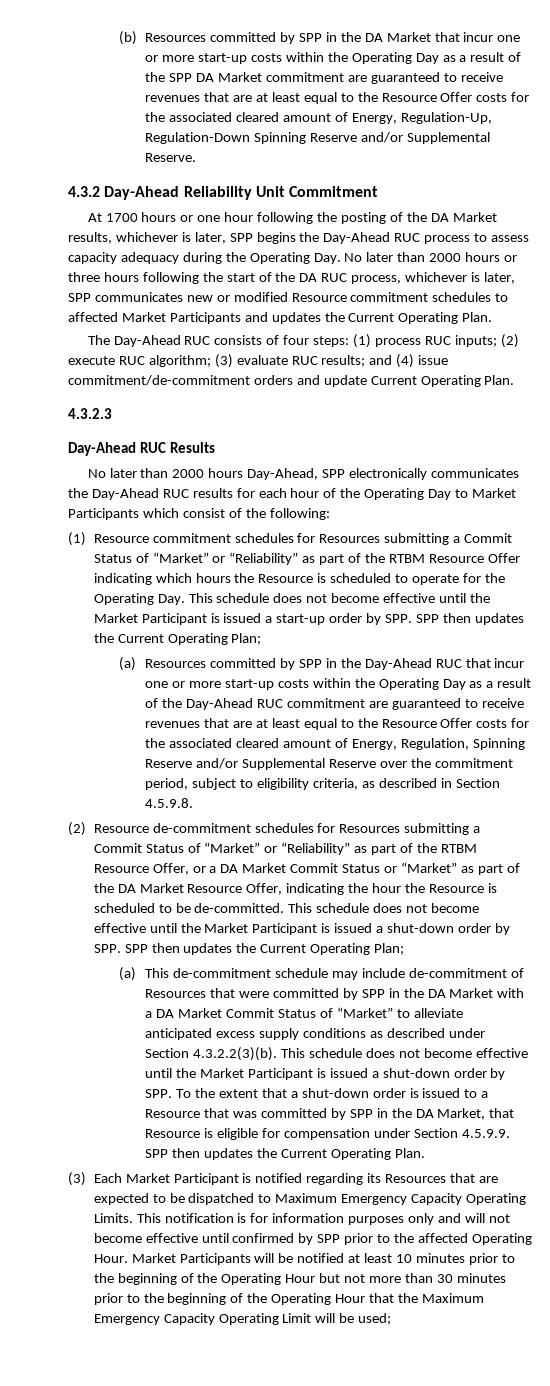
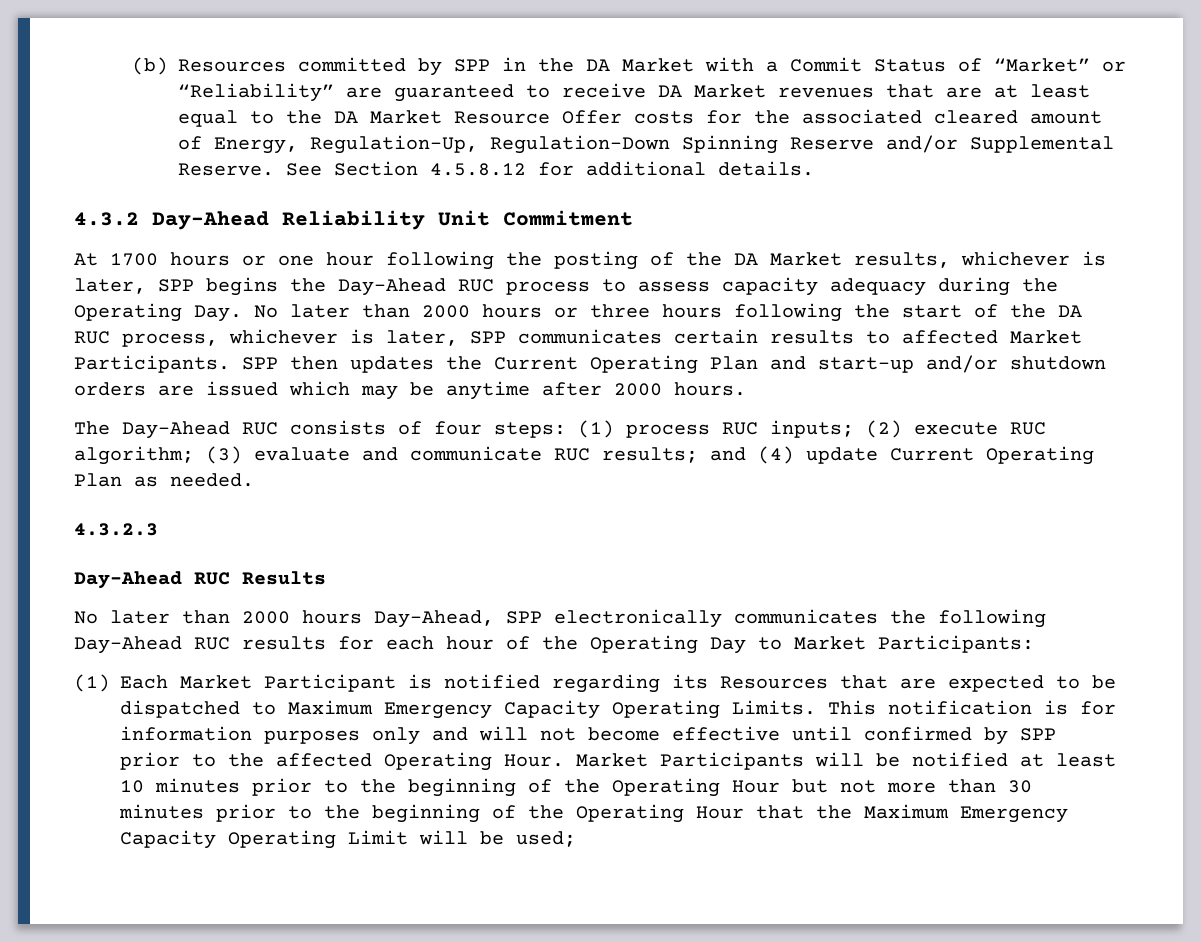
[434,32,521,42] [145,52,522,64] [145,72,503,84] [145,92,378,104] that incur one or more start-up costs within the Operating Day as a result of the SPP DA Market commitment are guaranteed to receive revenues that are at least equal to the -> [704,57,1126,72] [177,83,1090,102] [177,110,442,127] with a Commit Status of “Market” or “Reliability” are guaranteed to receive DA Market revenues that are at least equal to the DA Market
(197, 157) none -> [285,161,814,176] See Section 4.5.8.12 for additional details.
[186,292,509,302] [68,312,493,324] new or modified Resource commitment schedules to affected Market Participants and updates the Current Operating Plan. -> [674,329,1082,344] [74,355,1106,374] [74,381,746,400] certain results to affected Market Participants. SPP then updates the Current Operating Plan and start-up and/or shutdown orders are issued which may be anytime after 2000 hours.
(288, 360) none -> [362,446,542,461] and communicate
[418,355,449,365] [68,375,515,387] issue commitment/de-commitment orders and update Current Operating Plan. -> [806,446,1094,465] [74,473,254,487] update Current Operating Plan as needed.
(88, 493) none -> [938,609,1046,628] following
[68,508,330,520] [68,532,513,546] [93,552,520,565] [93,573,505,585] [93,593,490,605] [93,613,524,625] [93,633,262,645] [119,657,525,671] [145,678,532,690] [145,698,524,710] [145,718,530,730] [145,738,525,750] [145,758,513,770] [145,778,500,790] [145,798,194,808] [68,822,481,836] [93,842,477,855] [93,862,520,875] [93,883,497,895] [93,903,480,913] [93,923,510,935] [93,943,405,955] [119,967,524,981] [145,988,525,1000] [145,1007,463,1018] [145,1028,485,1040] [145,1047,528,1061] [145,1068,506,1080] [145,1088,489,1098] [145,1108,515,1120] [145,1128,510,1140] [145,1148,425,1160] [68,1172,86,1186] Participants which consist of the following: // (1) Resource commitment schedules for Resources submitting a Commit Status of “Market” or “Reliability” as part of the RTBM Resource Offer indicating which hours the Resource is scheduled to operate for the Operating Day. This schedule does not become effective until the Market Participant is issued a start-up order by SPP. SPP then updates the Current Operating Plan; // (a) Resources committed by SPP in the Day-Ahead RUC that incur one or more start-up costs within the Operating Day as a result of the Day-Ahead RUC commitment are guaranteed to receive revenues that are at least equal to the Resource Offer costs for the associated cleared amount of Energy, Regulation, Spinning Reserve and/or Supplemental Reserve over the commitment period, subject to eligibility criteria, as described in Section 4.5.9.8. // (2) Resource de-commitment schedules for Resources submitting a Commit Status of “Market” or “Reliability” as part of the RTBM Resource Offer, or a DA Market Commit Status or “Market” as part of the DA Market Resource Offer, indicating the hour the Resource is scheduled to be de-committed. This schedule does not become effective until the Market Participant is issued a shut-down order by SPP. SPP then updates the Current Operating Plan; // (a) This de-commitment schedule may include de-commitment of Resources that were committed by SPP in the DA Market with a DA Market Commit Status of “Market” to alleviate anticipated excess supply conditions as described under Section 4.3.2.2(3)(b). This schedule does not become effective until the Market Participant is issued a shut-down order by SPP. To the extent that a shut-down order is issued to a Resource that was committed by SPP in the DA Market, that Resource is eligible for compensation under Section 4.5.9.9. SPP then updates the Current Operating Plan. // (3) -> [878,635,1034,653] [74,674,110,692] Participants: // (1)

